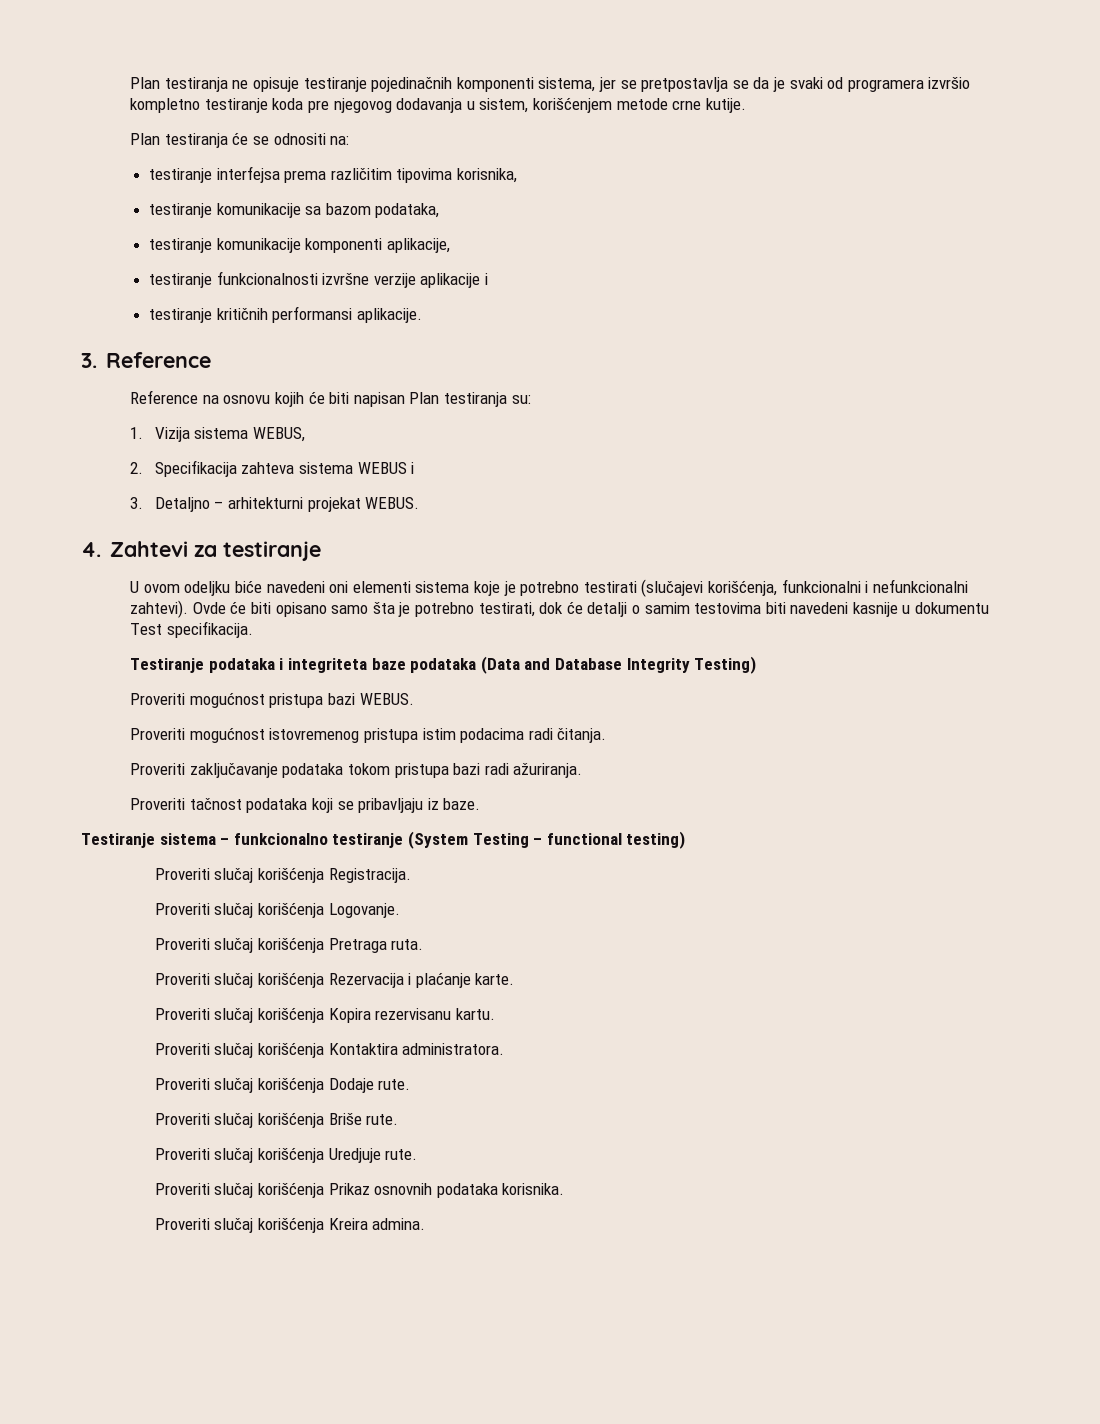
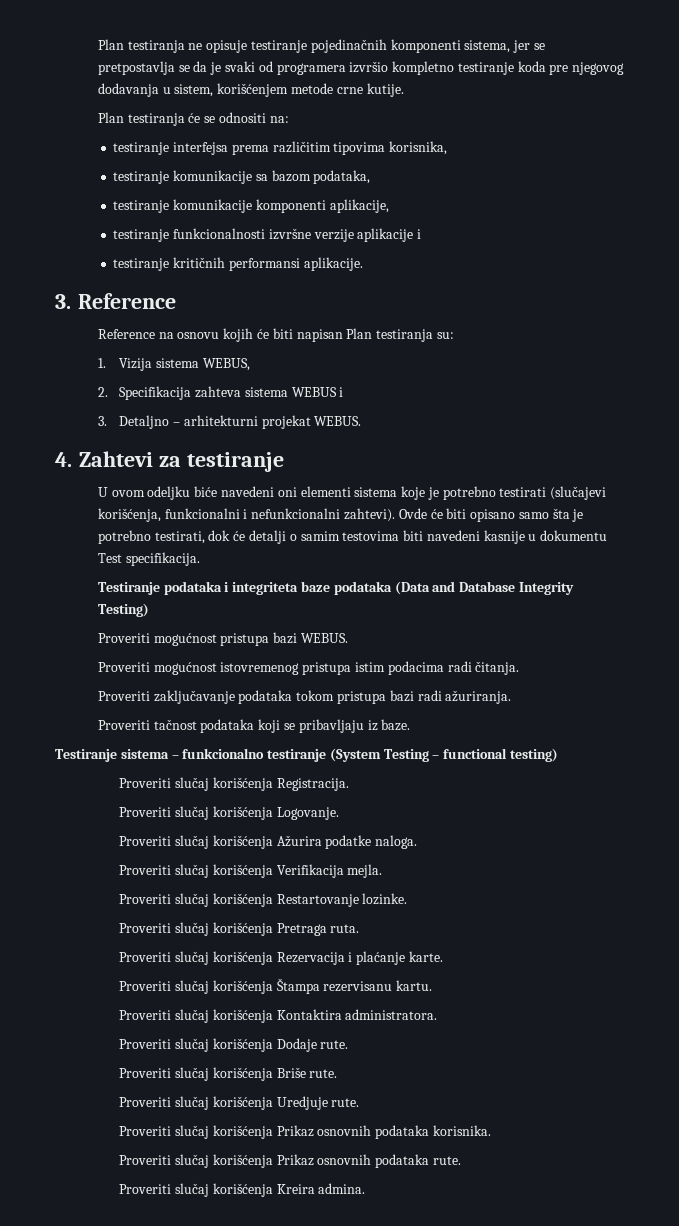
(400, 910) none -> [119,835,418,849] [119,864,383,878] [119,893,408,907] // Proveriti slučaj korišćenja Ažurira podatke naloga. // Proveriti slučaj korišćenja Verifikacija mejla. // Proveriti slučaj korišćenja Restartovanje lozinke.
[328,1008,371,1023] Kopira -> [276,978,320,994] Štampa
(565, 1189) none -> [119,1154,461,1168] // Proveriti slučaj korišćenja Prikaz osnovnih podataka rute.

